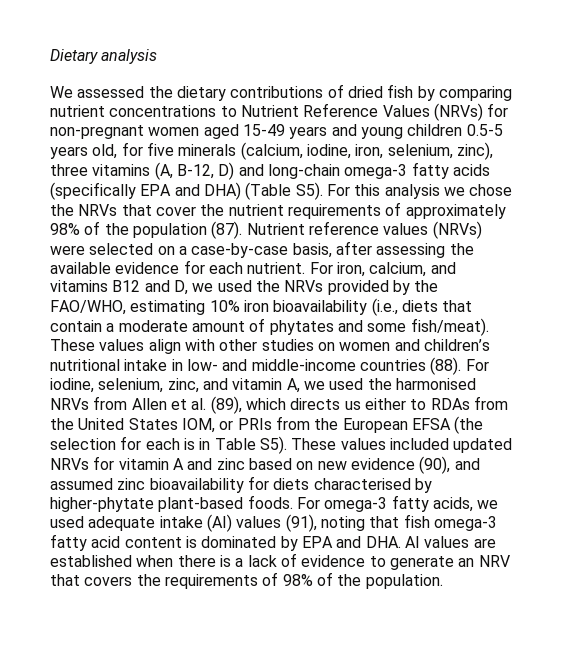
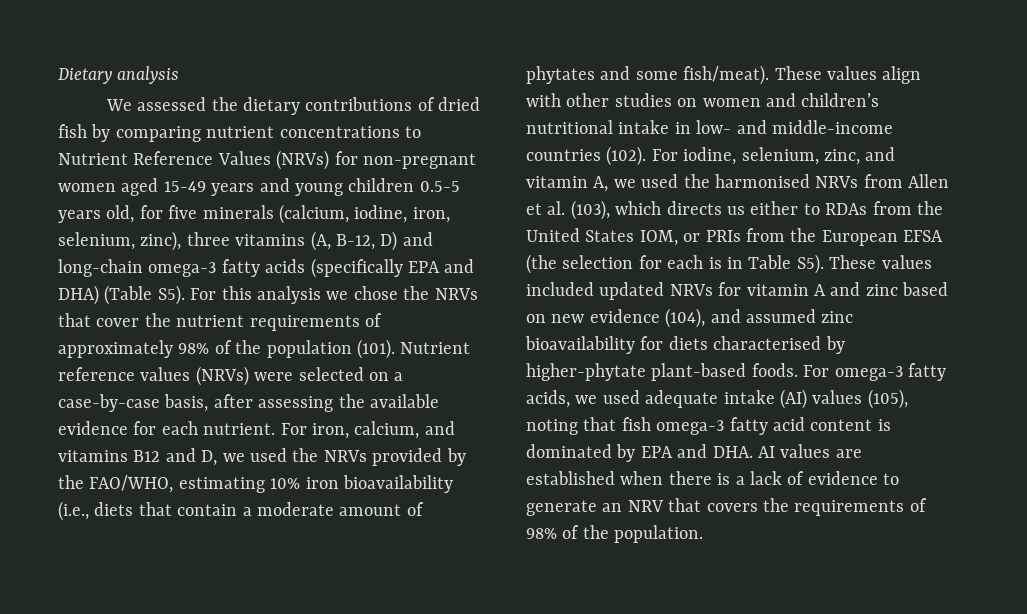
[211,221,243,239] (87). -> [357,339,395,359] (101).
[430,357,462,375] (88). -> [606,146,647,166] (102).
[210,396,242,414] (89), -> [570,200,610,220] (103),
[419,456,451,474] (90), -> [665,308,706,328] (104),
[285,514,317,532] (91), -> [867,389,908,409] (105),

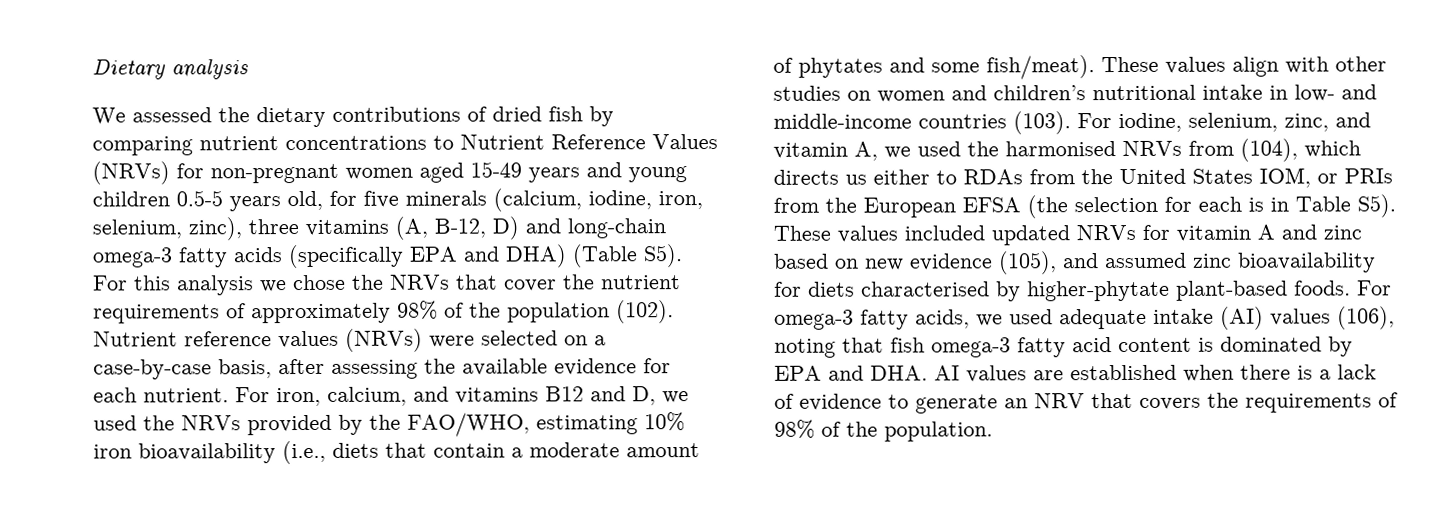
[357,339,395,359] (101). -> [616,300,674,324] (102).
[606,146,647,166] (102). -> [1013,111,1071,135] (103).
[908,174,950,188] [526,200,610,220] Allen et al. (103), -> [1240,138,1298,162] (104),
[665,308,706,328] (104), -> [998,251,1057,275] (105),
[867,389,908,409] (105), -> [1337,306,1395,330] (106),

